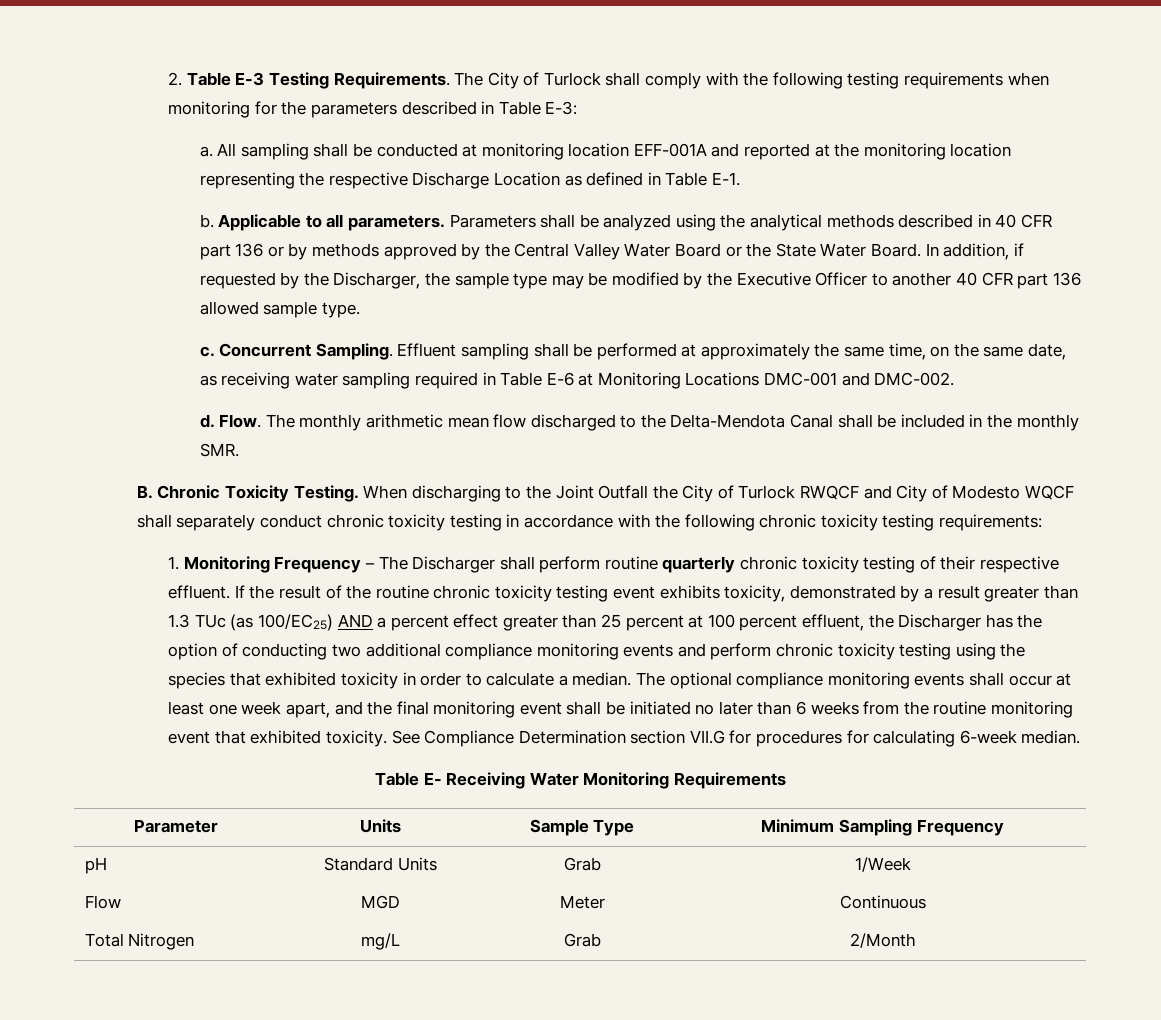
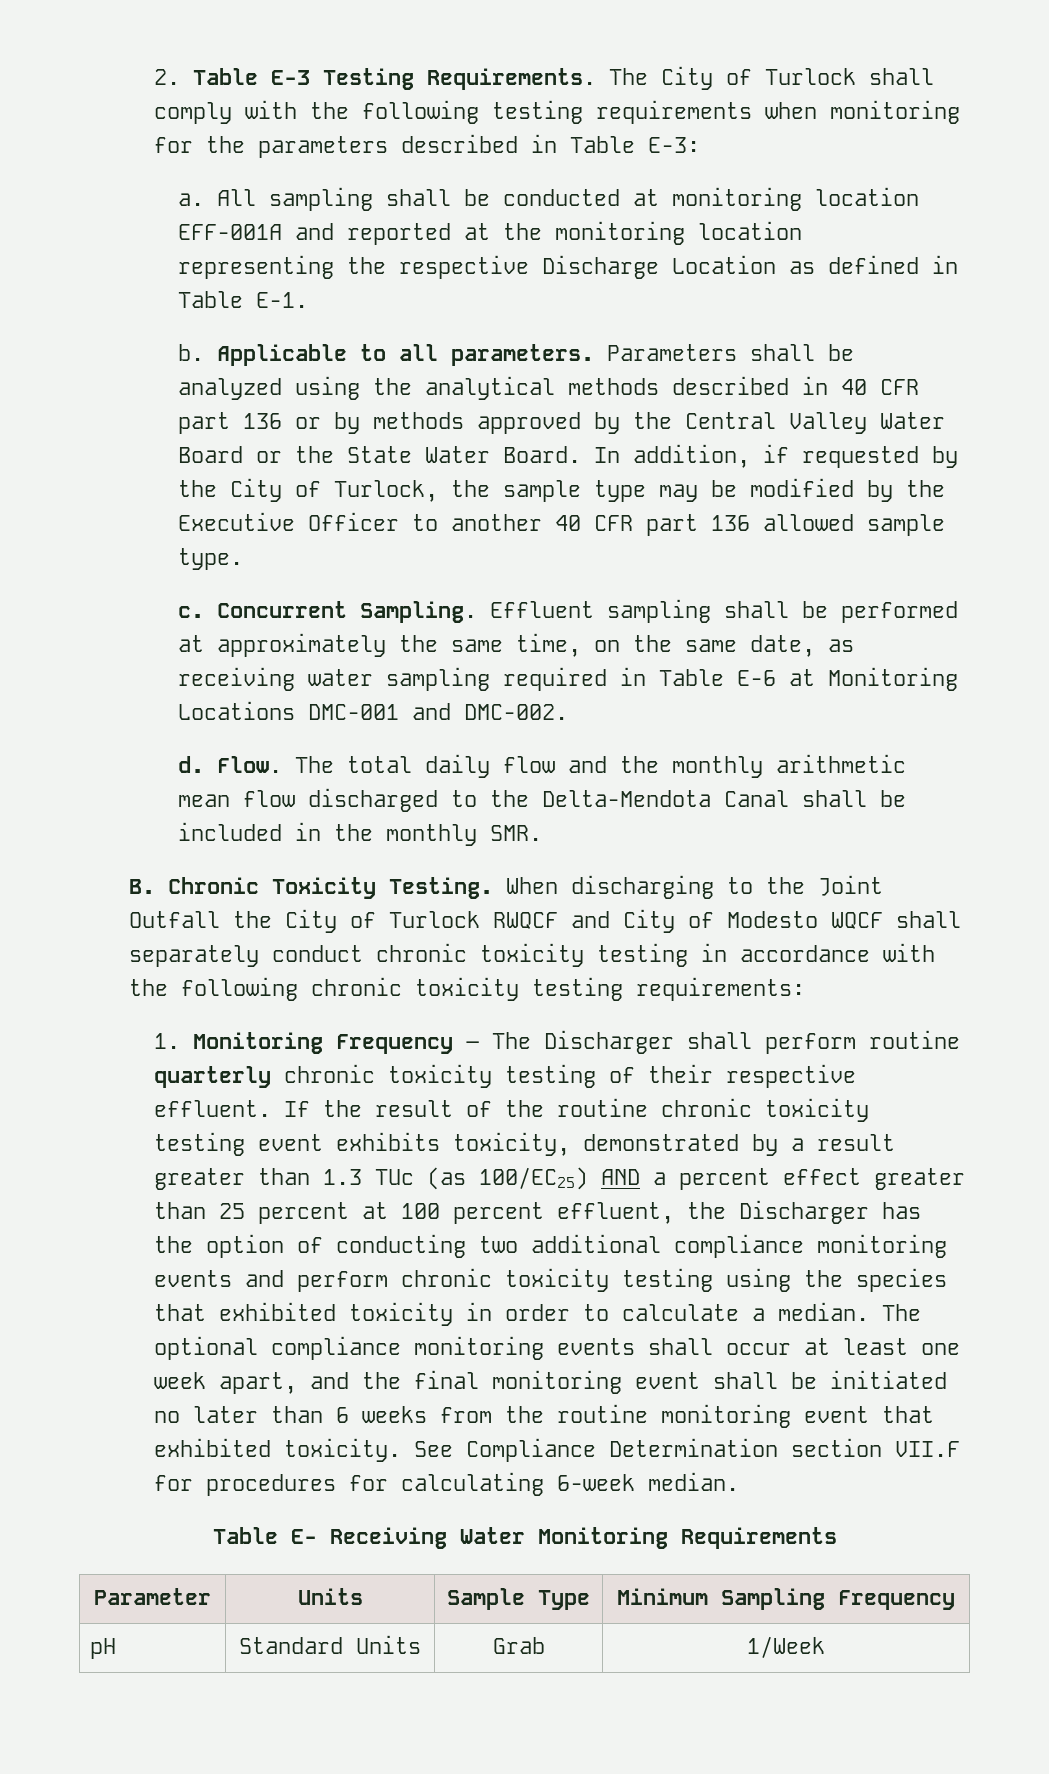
[333,272,421,289] Discharger, -> [230,478,439,502] City of Turlock,
(295, 421) none -> [347,754,660,778] total daily flow and the
[689,730,725,744] VII.G -> [894,1441,960,1457] VII.F
[84,895,121,909] [361,895,400,909] [559,895,605,909] [839,895,926,909] [84,933,195,950] [361,933,400,950] [563,933,601,947] [849,933,916,948] // Flow | MGD | Meter | Continuous // Total Nitrogen | mg/L | Grab | 2/Month -> (825, 1647) none

